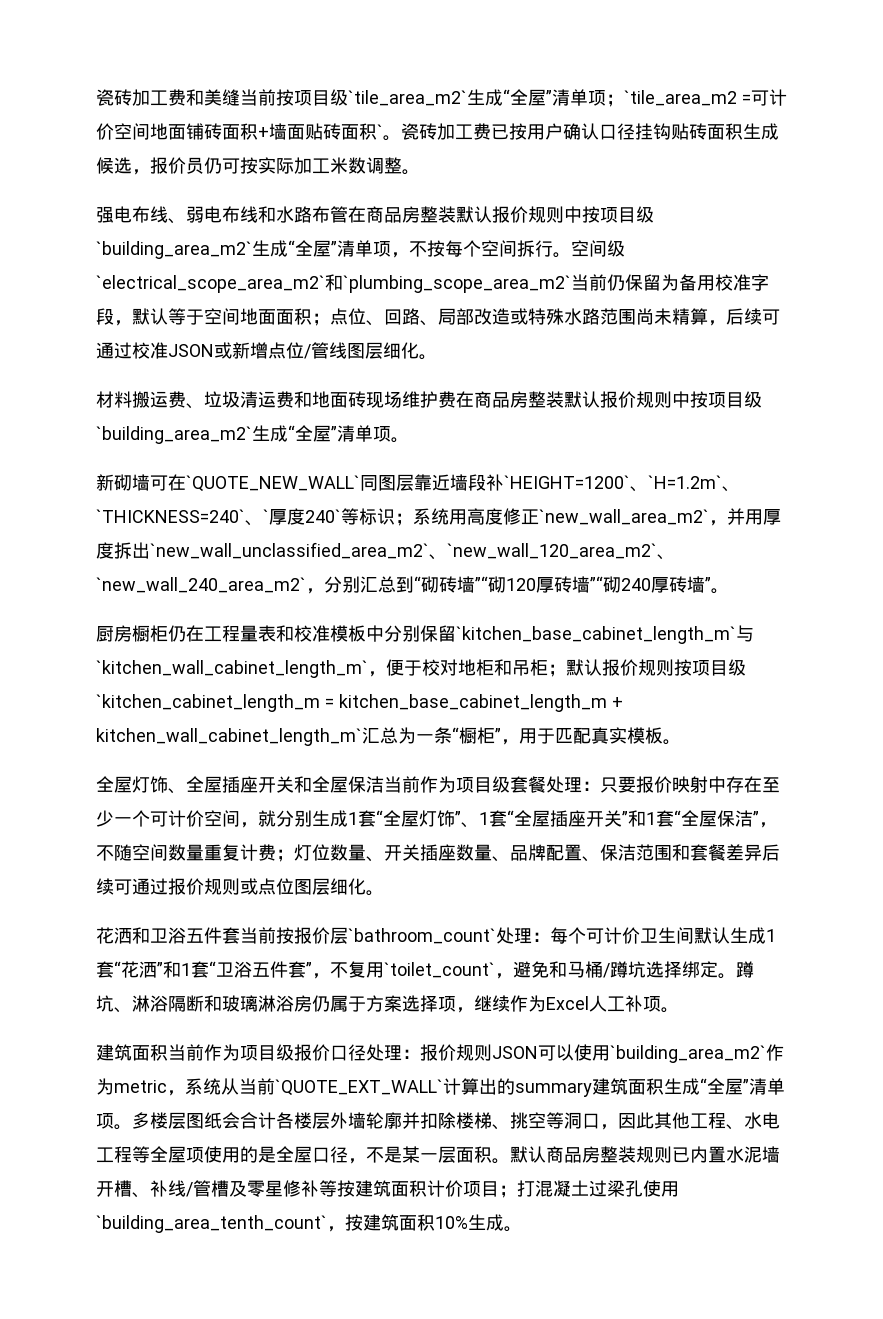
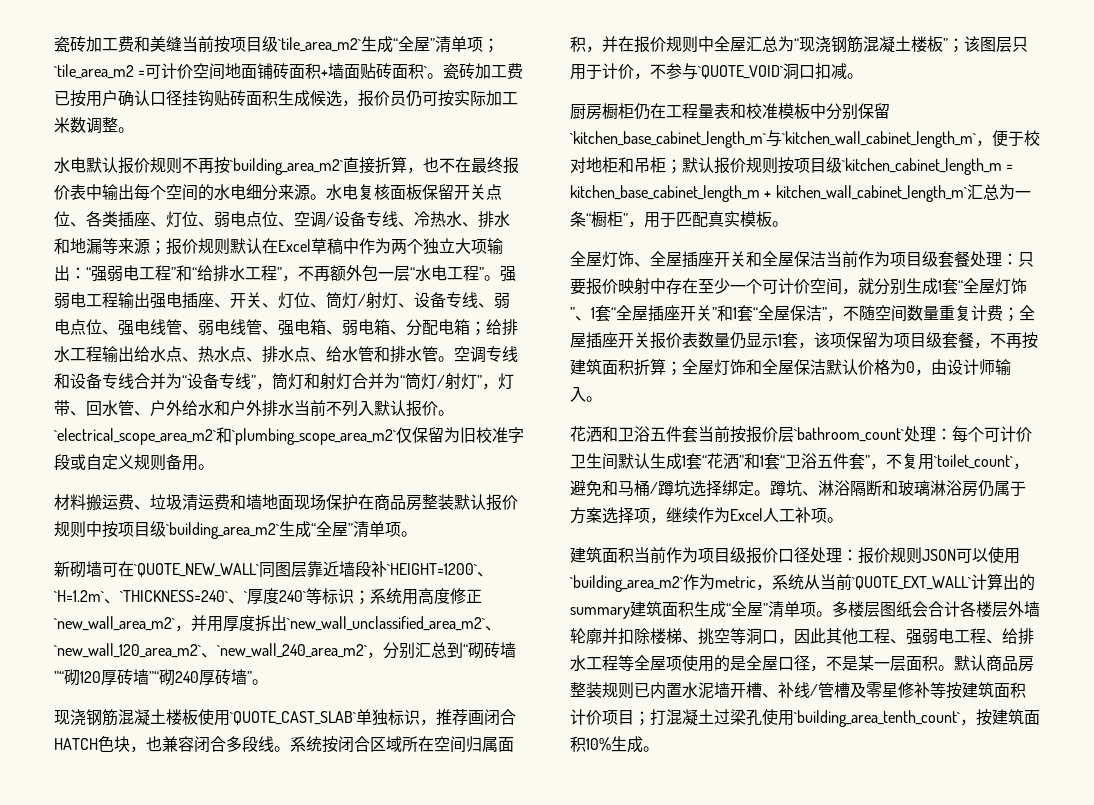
[96,206,654,224] [96,240,625,259] [96,274,769,293] [96,308,780,326] [96,342,419,359] 强电布线、弱电布线和水路布管在商品房整装默认报价规则中按项目级`building_area_m2`生成“全屋”清单项，不按每个空间拆行。空间级`electrical_scope_area_m2`和`plumbing_scope_area_m2`当前仍保留为备用校准字段，默认等于空间地面面积；点位、回路、局部改造或特殊水路范围尚未精算，后续可通过校准JSON或新增点位/管线图层细化 -> [54,156,519,175] [54,184,502,201] [54,211,510,228] [54,238,503,255] [54,265,516,282] [54,292,510,309] [54,319,518,336] [54,346,518,363] [54,373,514,390] [54,400,454,417] [54,427,524,445] [54,454,198,471] 水电默认报价规则不再按`building_area_m2`直接折算，也不在最终报价表中输出每个空间的水电细分来源。水电复核面板保留开关点位、各类插座、灯位、弱电点位、空调/设备专线、冷热水、排水和地漏等来源；报价规则默认在Excel草稿中作为两个独立大项输出：“强弱电工程”和“给排水工程”，不再额外包一层“水电工程”。强弱电工程输出强电插座、开关、灯位、筒灯/射灯、设备专线、弱电点位、强电线管、弱电线管、强电箱、弱电箱、分配电箱；给排水工程输出给水点、热水点、排水点、给水管和排水管。空调专线和设备专线合并为“设备专线”，筒灯和射灯合并为“筒灯/射灯”，灯带、回水管、户外给水和户外排水当前不列入默认报价。`electrical_scope_area_m2`和`plumbing_scope_area_m2`仅保留为旧校准字段或自定义规则备用
[312,391,456,408] 地面砖现场维护费 -> [246,494,358,511] 墙地面现场保护
(729, 591) none -> [54,709,516,726] [54,736,514,753] [570,36,1028,53] [570,63,863,80] // 现浇钢筋混凝土楼板使用`QUOTE_CAST_SLAB`单独标识，推荐画闭合HATCH色块，也兼容闭合多段线。系统按闭合区域所在空间归属面积，并在报价规则中全屋汇总为“现浇钢筋混凝土楼板”；该图层只用于计价，不参与`QUOTE_VOID`洞口扣减。
[294,844,780,862] [96,878,366,895] 灯位数量、开关插座数量、品牌配置、保洁范围和套餐差异后续可通过报价规则或点位图层细化 -> [1019,305,1035,321] [570,332,1038,349] [570,358,1011,376] [570,387,586,402] 全屋插座开关报价表数量仍显示1套，该项保留为项目级套餐，不再按建筑面积折算；全屋灯饰和全屋保洁默认价格为0，由设计师输入
[744,1112,780,1129] 水电 -> [906,628,1034,645] [570,655,586,671] 强弱电工程、给排水

